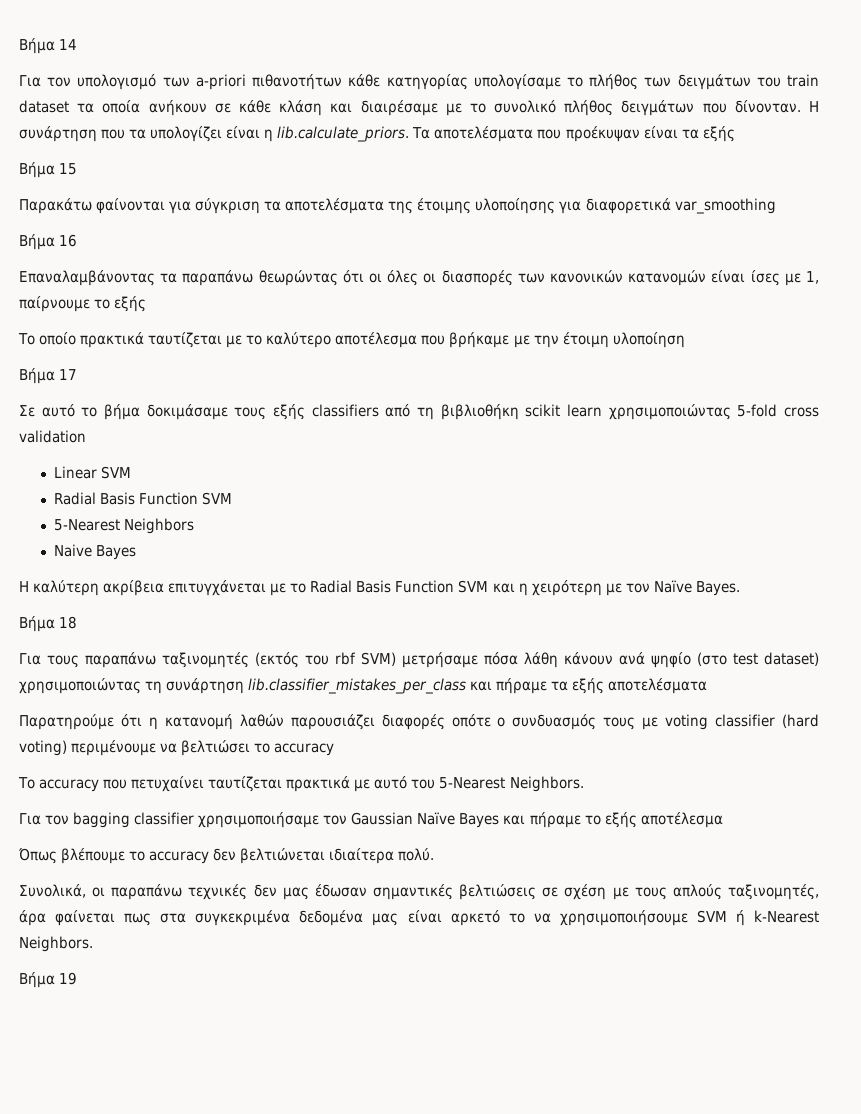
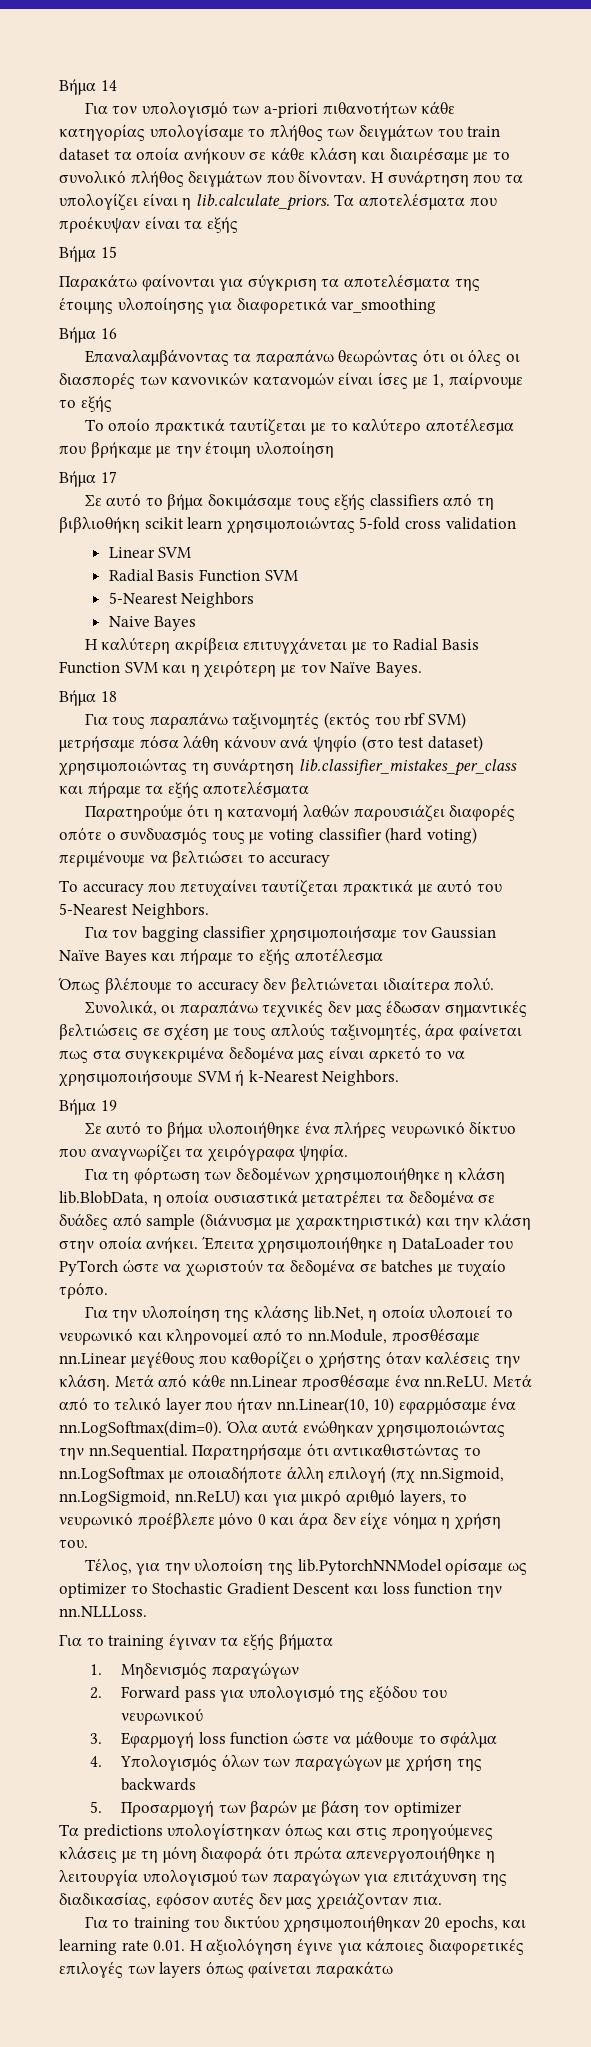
(78, 978) none -> [84,1121,517,1138] [59,1144,349,1162] [84,1167,505,1185] [59,1190,496,1207] [59,1213,531,1231] [59,1236,514,1254] [59,1259,507,1277] [59,1282,108,1299] [84,1305,513,1322] [59,1328,480,1345] [59,1351,520,1369] [59,1374,532,1391] [59,1397,517,1414] [59,1420,506,1438] [59,1443,481,1460] [59,1466,504,1484] [59,1489,468,1506] [59,1512,501,1530] [59,1540,88,1548] [84,1558,527,1575] [59,1582,502,1598] [59,1606,147,1617] [59,1633,333,1650] [90,1662,299,1679] [90,1685,447,1702] [121,1708,204,1725] [90,1731,498,1748] [90,1754,482,1772] [121,1778,197,1791] [90,1800,462,1817] [59,1823,493,1840] [59,1846,495,1863] [59,1869,507,1887] [59,1892,442,1910] [84,1915,527,1933] [59,1938,524,1955] [59,1961,393,1978] // Σε αυτό το βήμα υλοποιήθηκε ένα πλήρες νευρωνικό δίκτυο που αναγνωρίζει τα χειρόγραφα ψηφία. // Για τη φόρτωση των δεδομένων χρησιμοποιήθηκε η κλάση lib.BlobData, η οποία ουσιαστικά μετατρέπει τα δεδομένα σε δυάδες από sample (διάνυσμα με χαρακτηριστικά) και την κλάση στην οποία ανήκει. Έπειτα χρησιμοποιήθηκε η DataLoader του PyTorch ώστε να χωριστούν τα δεδομένα σε batches με τυχαίο τρόπο. // Για την υλοποίηση της κλάσης lib.Net, η οποία υλοποιεί το νευρωνικό και κληρονομεί από το nn.Module, προσθέσαμε nn.Linear μεγέθους που καθορίζει ο χρήστης όταν καλέσεις την κλάση. Μετά από κάθε nn.Linear προσθέσαμε ένα nn.ReLU. Μετά από το τελικό layer που ήταν nn.Linear(10, 10) εφαρμόσαμε ένα nn.LogSoftmax(dim=0). Όλα αυτά ενώθηκαν χρησιμοποιώντας την nn.Sequential. Παρατηρήσαμε ότι αντικαθιστώντας το nn.LogSoftmax με οποιαδήποτε άλλη επιλογή (πχ nn.Sigmoid, nn.LogSigmoid, nn.ReLU) και για μικρό αριθμό layers, το νευρωνικό προέβλεπε μόνο 0 και άρα δεν είχε νόημα η χρήση του. // Τέλος, για την υλοποίση της lib.PytorchNNModel ορίσαμε ως optimizer το Stochastic Gradient Descent και loss function την nn.NLLLoss. // Για το training έγιναν τα εξής βήματα // 1. Μηδενισμός παραγώγων // 2. Forward pass για υπολογισμό της εξόδου του νευρωνικού // 3. Εφαρμογή loss function ώστε να μάθουμε το σφάλμα // 4. Υπολογισμός όλων των παραγώγων με χρήση της backwards // 5. Προσαρμογή των βαρών με βάση τον optimizer // Τα predictions υπολογίστηκαν όπως και στις προηγούμενες κλάσεις με τη μόνη διαφορά ότι πρώτα απενεργοποιήθηκε η λειτουργία υπολογισμού των παραγώγων για επιτάχυνση της διαδικασίας, εφόσον αυτές δεν μας χρειάζονταν πια. // Για το training του δικτύου χρησιμοποιήθηκαν 20 epochs, και learning rate 0.01. Η αξιολόγηση έγινε για κάποιες διαφορετικές επιλογές των layers όπως φαίνεται παρακάτω

